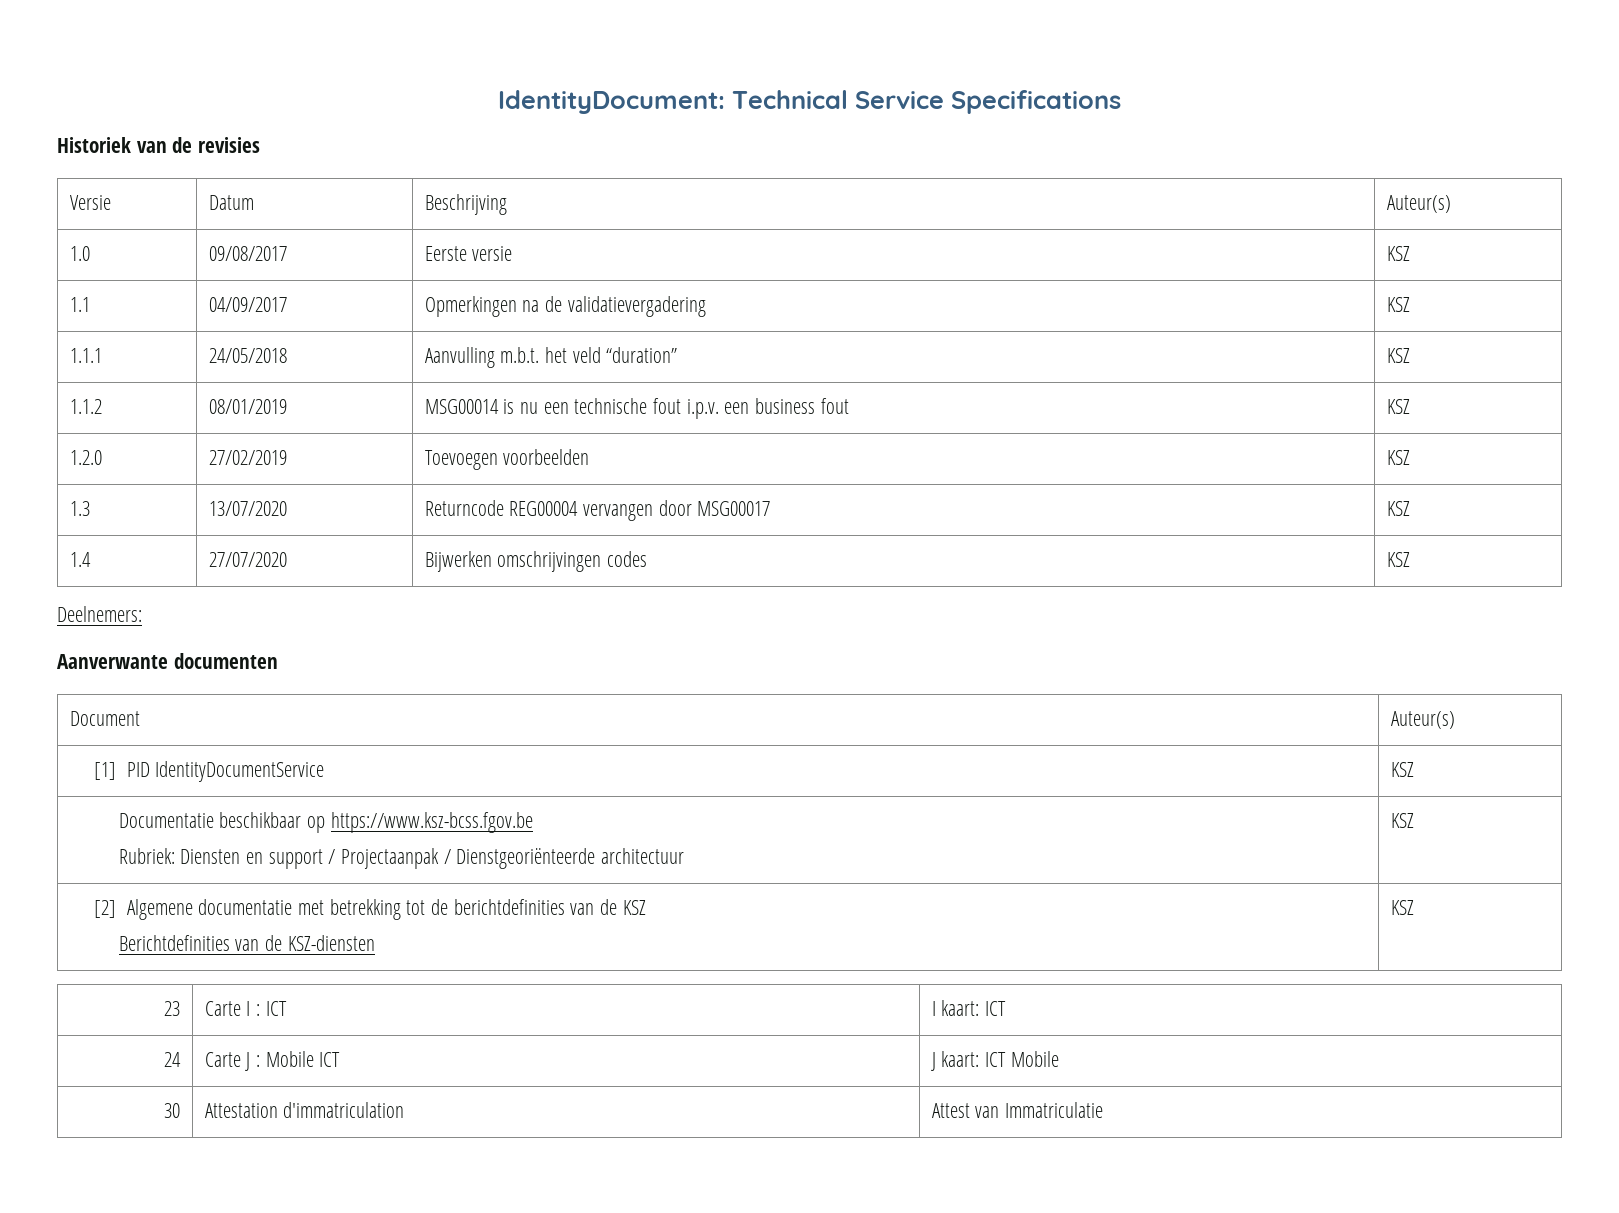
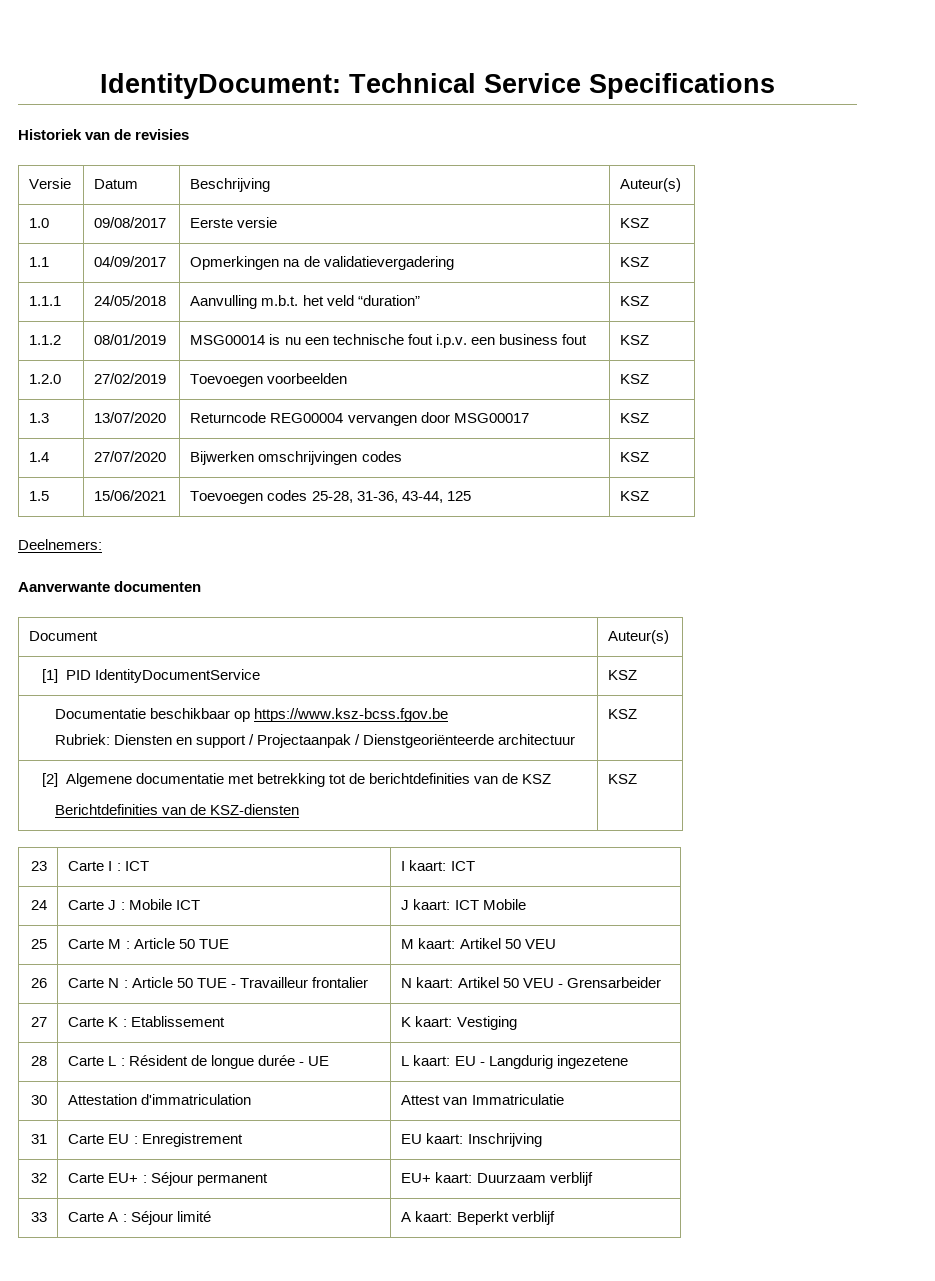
(1410, 559) none -> [29,491,50,501] [94,490,167,501] [190,490,471,504] [620,491,650,501] // 1.5 | 15/06/2021 | Toevoegen codes 25-28, 31-36, 43-44, 125 | KSZ
(1059, 1059) none -> [30,939,47,949] [68,938,229,949] [401,938,556,949] [30,978,47,988] [68,977,368,988] [401,977,661,988] [30,1017,47,1027] [68,1016,225,1027] [401,1016,517,1030] [30,1056,47,1066] [68,1055,329,1069] [401,1055,628,1069] // 25 | Carte M : Article 50 TUE | M kaart: Artikel 50 VEU // 26 | Carte N : Article 50 TUE - Travailleur frontalier | N kaart: Artikel 50 VEU - Grensarbeider // 27 | Carte K : Etablissement | K kaart: Vestiging // 28 | Carte L : Résident de longue durée - UE | L kaart: EU - Langdurig ingezetene
(1104, 1110) none -> [30,1134,47,1144] [68,1133,243,1147] [401,1133,542,1147] [30,1173,47,1183] [68,1172,268,1186] [401,1172,593,1186] [30,1212,47,1222] [68,1211,211,1225] [401,1211,555,1225] // 31 | Carte EU : Enregistrement | EU kaart: Inschrijving // 32 | Carte EU+ : Séjour permanent | EU+ kaart: Duurzaam verblijf // 33 | Carte A : Séjour limité | A kaart: Beperkt verblijf

